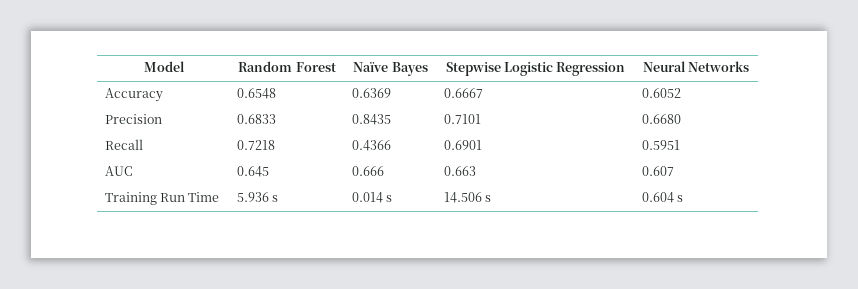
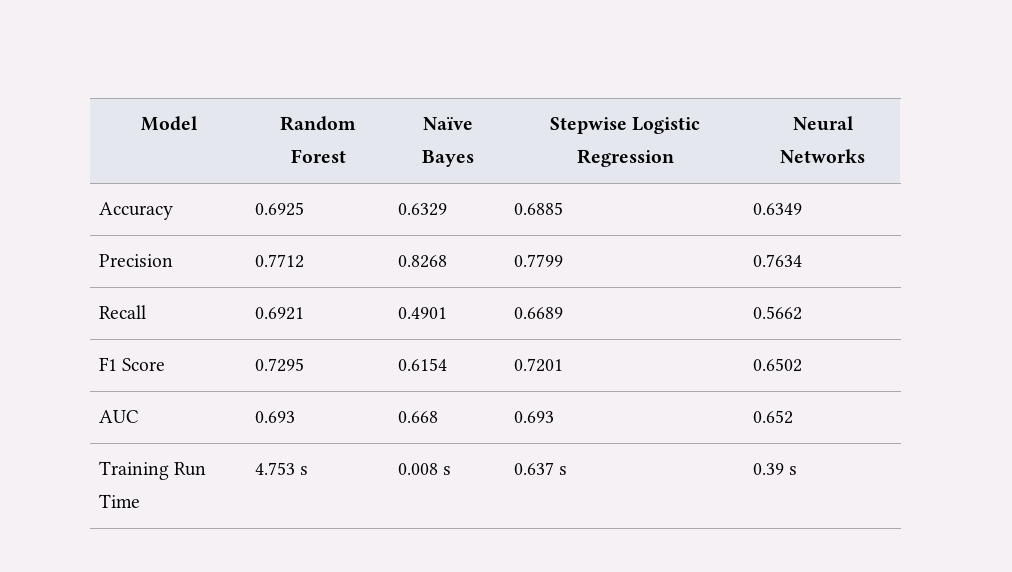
[236,88,276,99] [351,88,391,98] [443,88,483,98] [641,88,681,98] [104,114,162,124] [236,114,276,124] [351,114,391,125] [443,114,481,124] [641,114,681,124] [104,139,143,150] [236,140,275,150] [351,140,391,151] [443,140,482,150] [641,140,680,150] [104,166,133,176] [236,166,269,177] [351,166,384,176] [443,166,476,176] [641,166,674,176] 0.6548 | 0.6369 | 0.6667 | 0.6052 // Precision | 0.6833 | 0.8435 | 0.7101 | 0.6680 // Recall | 0.7218 | 0.4366 | 0.6901 | 0.5951 // AUC | 0.645 | 0.666 | 0.663 | 0.607 -> [254,202,304,216] [397,203,447,216] [513,202,563,215] [752,203,802,215] [98,254,173,267] [254,254,304,268] [397,255,447,268] [513,254,563,267] [752,254,802,267] [98,305,146,319] [254,307,304,320] [397,307,447,319] [513,307,563,319] [752,306,802,320] [98,357,166,371] [254,358,304,372] [397,358,447,371] [513,358,563,372] [752,358,802,372] [98,410,139,423] [254,411,295,423] [397,411,438,423] [513,411,554,423] [752,410,793,424] 0.6925 | 0.6329 | 0.6885 | 0.6349 // Precision | 0.7712 | 0.8268 | 0.7799 | 0.7634 // Recall | 0.6921 | 0.4901 | 0.6689 | 0.5662 // F1 Score | 0.7295 | 0.6154 | 0.7201 | 0.6502 // AUC | 0.693 | 0.668 | 0.693 | 0.652
[236,192,278,202] [351,192,392,203] [443,192,491,203] [641,192,674,203] 5.936 s | 0.014 s | 14.506 s | 0.604 -> [254,462,309,475] [397,463,452,475] [513,462,568,475] [752,463,784,475] 4.753 s | 0.008 s | 0.637 s | 0.39

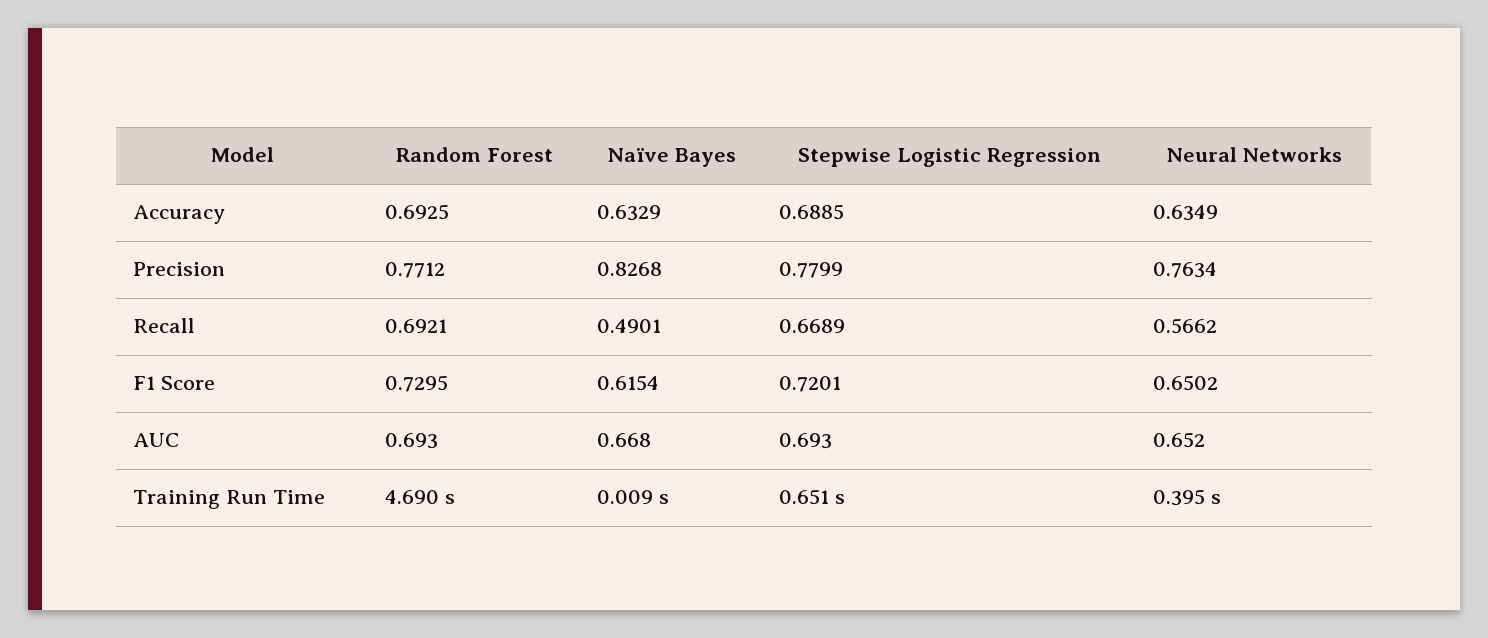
[254,462,309,475] [397,463,452,475] [513,462,568,475] [752,463,784,475] 4.753 s | 0.008 s | 0.637 s | 0.39 -> [385,490,455,504] [597,490,669,504] [779,489,845,505] [1153,489,1206,506] 4.690 s | 0.009 s | 0.651 s | 0.395

